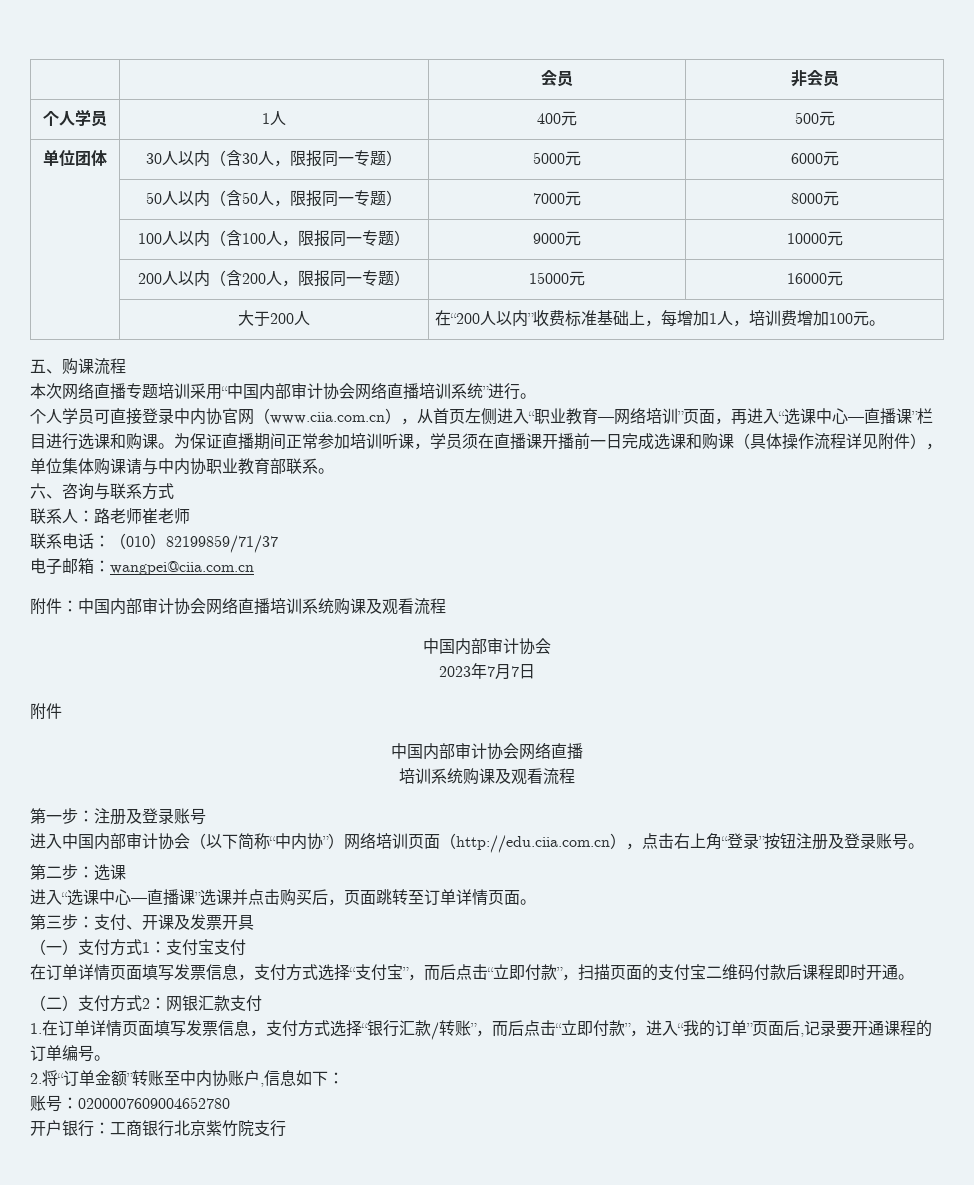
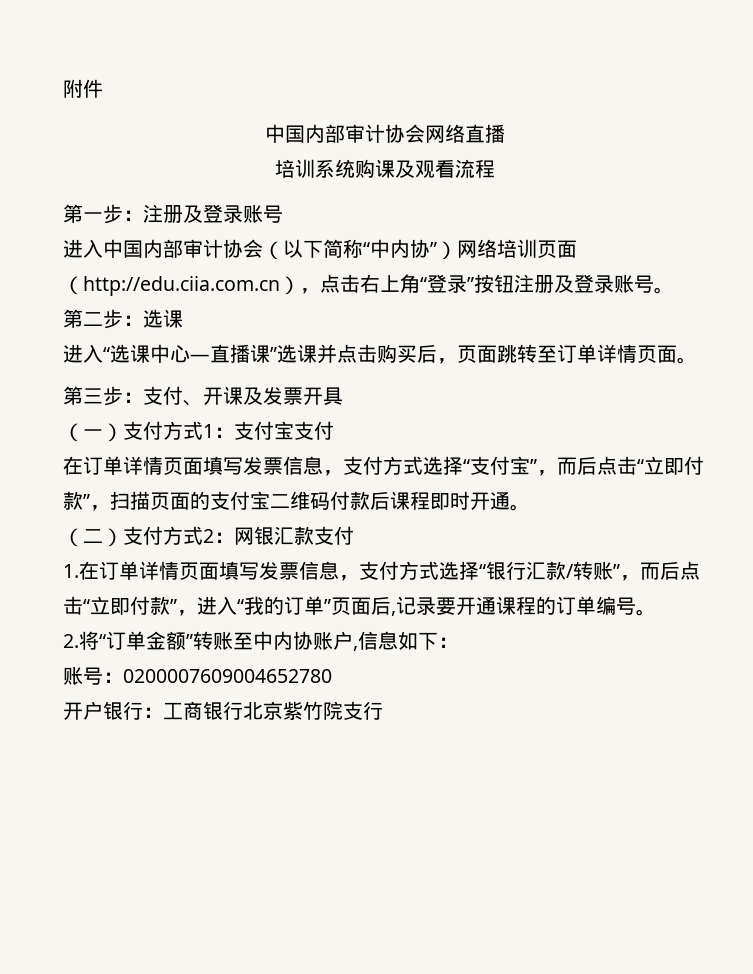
[541,70,573,87] [790,70,839,87] [43,109,107,127] [262,111,286,126] [537,111,577,126] [794,111,835,126] [43,150,107,166] [146,150,403,167] [533,151,581,166] [790,151,839,166] [146,190,403,207] [533,191,581,206] [790,191,839,206] [138,230,411,247] [533,231,581,246] [786,231,843,246] [138,270,411,287] [529,271,585,286] [786,271,843,286] [238,310,311,326] [435,310,886,327] [30,358,126,375] [30,382,536,400] [30,407,933,425] [30,433,942,450] [30,458,334,475] [30,483,174,500] [30,508,190,524] [30,533,278,553] [30,558,254,575] [30,597,446,615] [423,638,551,655] [439,663,535,680] | | 会员 | 非会员 // 个人学员 | 1人 | 400元 | 500元 // 单位团体 | 30人以内（含30人，限报同一专题） | 5000元 | 6000元 // | 50人以内（含50人，限报同一专题） | 7000元 | 8000元 // | 100人以内（含100人，限报同一专题） | 9000元 | 10000元 // | 200人以内（含200人，限报同一专题） | 15000元 | 16000元 // | 大于200人 | 在“200人以内”收费标准基础上，每增加1人，培训费增加100元。 // 五、购课流程 // 本次网络直播专题培训采用“中国内部审计协会网络直播培训系统”进行。 // 个人学员可直接登录中内协官网（www.ciia.com.cn），从首页左侧进入“职业教育—网络培训”页面，再进入“选课中心—直播课”栏目进行选课和购课。为保证直播期间正常参加培训听课，学员须在直播课开播前一日完成选课和购课（具体操作流程详见附件），单位集体购课请与中内协职业教育部联系。 // 六、咨询与联系方式 // 联系人：路老师崔老师 // 联系电话：（010）82199859/71/37 // 电子邮箱：wangpei@ciia.com.cn // 附件：中国内部审计协会网络直播培训系统购课及观看流程 // 中国内部审计协会 // 2023年7月7日 // -> (63, 88) none

